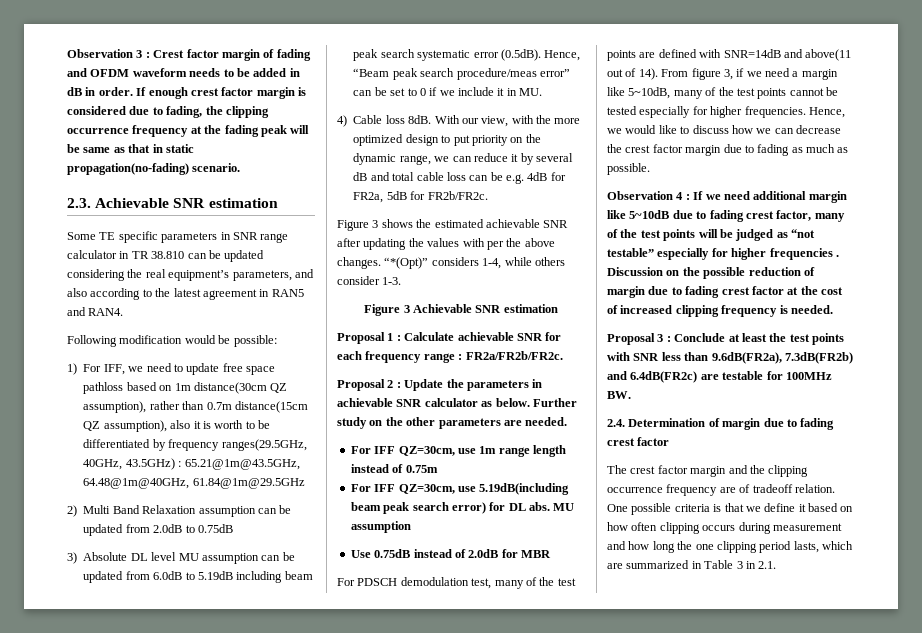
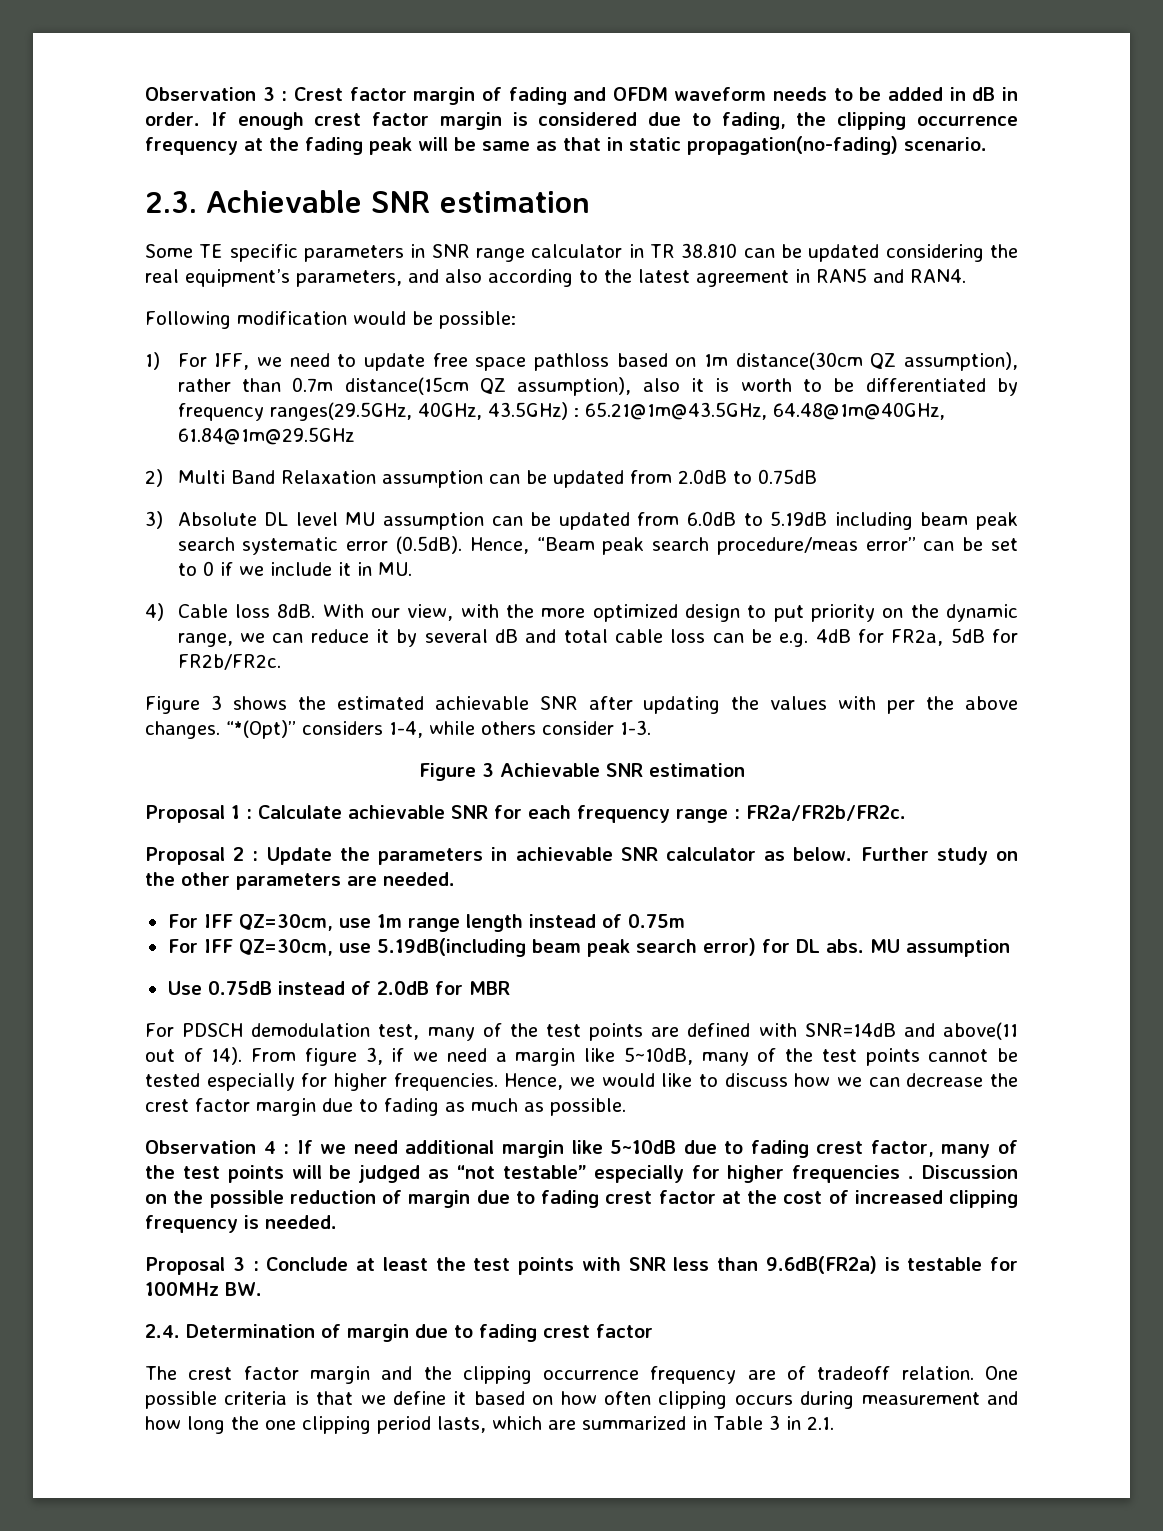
[711,352,853,364] [607,371,719,383] 9.6dB(FR2a), 7.3dB(FR2b) and 6.4dB(FR2c) are -> [765,1256,900,1274] 9.6dB(FR2a) is

